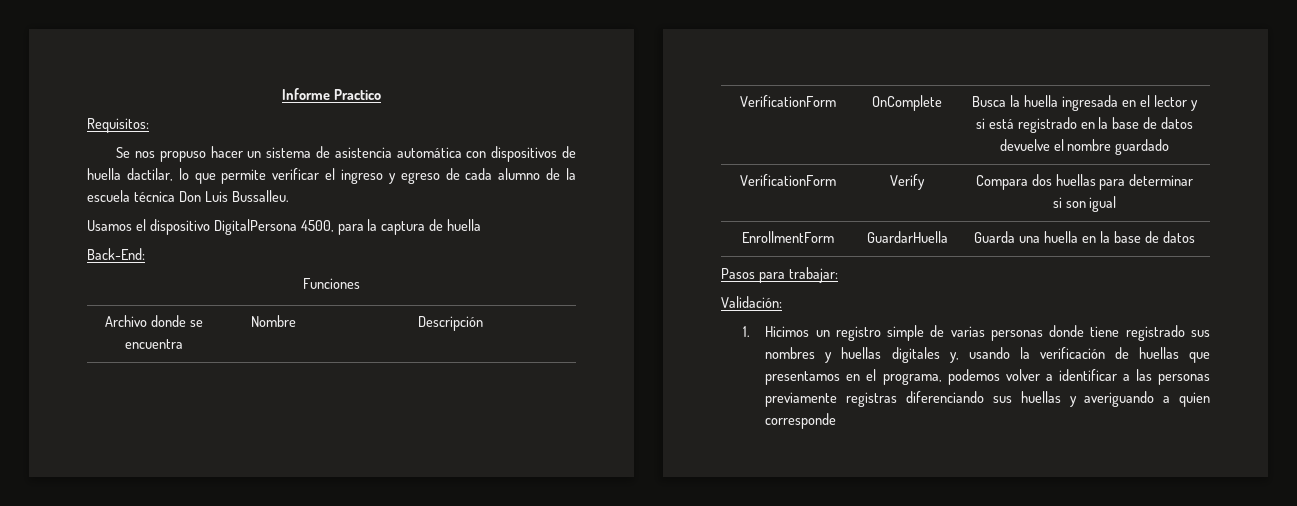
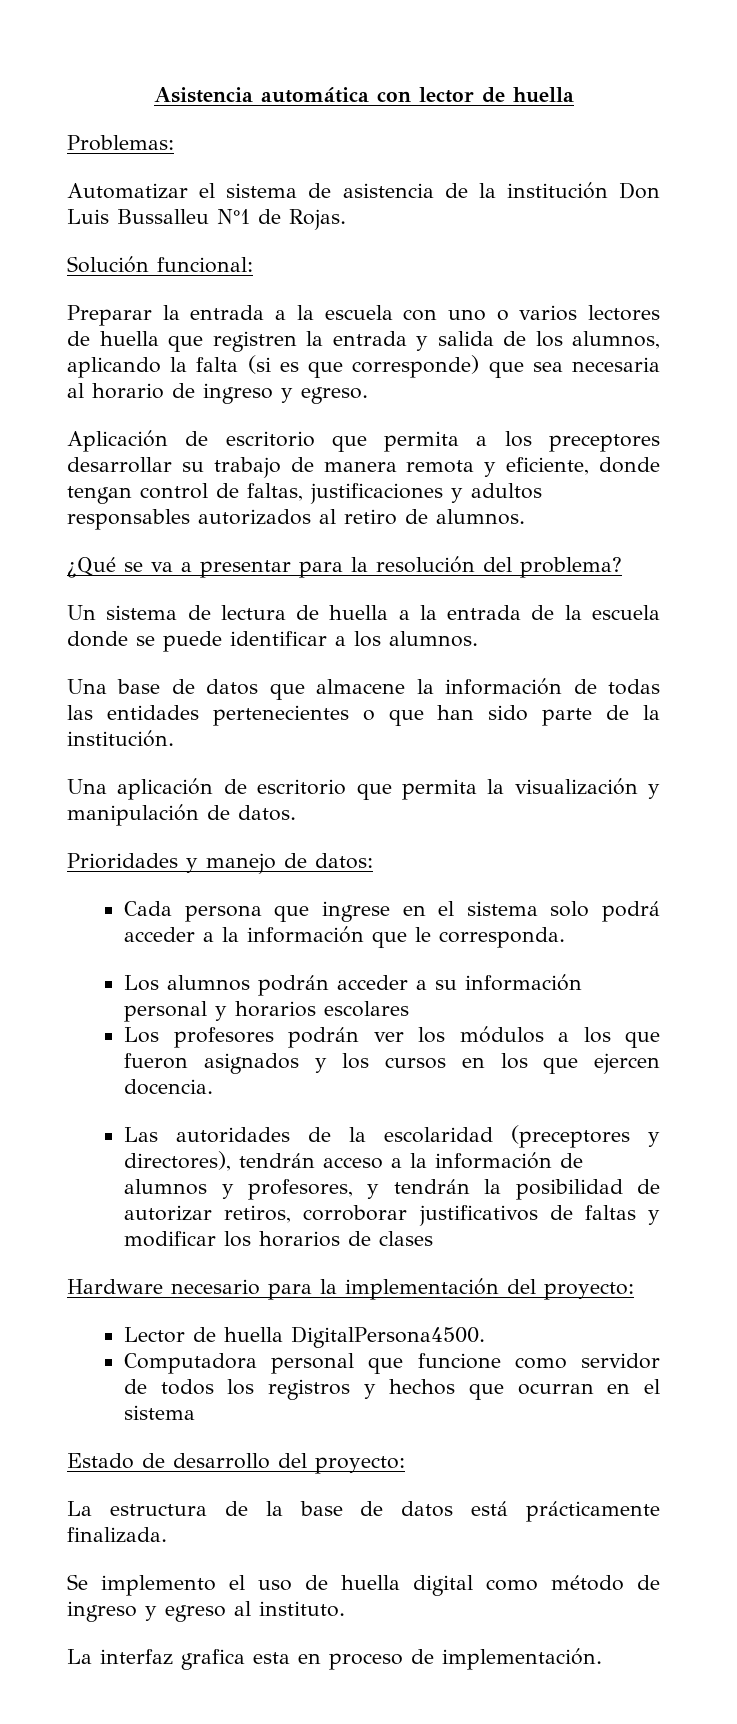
[282,88,381,100] [87,118,149,133] [116,146,576,162] [87,168,576,184] [87,190,289,202] [87,219,482,235] [87,248,145,260] [303,278,361,289] [105,315,203,327] [125,339,183,349] [250,315,296,327] [418,316,484,331] [740,95,837,107] [872,95,942,111] [972,95,1198,111] [975,117,1194,133] [999,139,1170,155] [740,174,837,186] [890,174,925,190] [975,174,1194,190] [1052,196,1117,212] [742,231,835,243] [866,231,948,243] [974,231,1195,243] [721,267,838,283] [721,296,782,308] [743,325,1211,341] [765,347,1210,363] [765,369,1210,385] [765,391,1210,407] [765,413,837,429] Informe Practico // Requisitos: // Se nos propuso hacer un sistema de asistencia automática con dispositivos de huella dactilar, lo que permite verificar el ingreso y egreso de cada alumno de la escuela técnica Don Luis Bussalleu. // Usamos el dispositivo DigitalPersona 4500, para la captura de huella // Back-End: // Funciones // Archivo donde se encuentra | Nombre | Descripción // VerificationForm | OnComplete | Busca la huella ingresada en el lector y si está registrado en la base de datos devuelve el nombre guardado // VerificationForm | Verify | Compara dos huellas para determinar si son igual // EnrollmentForm | GuardarHuella | Guarda una huella en la base de datos // Pasos para trabajar: // Validación: // 1. Hicimos un registro simple de varias personas donde tiene registrado sus nombres y huellas digitales y, usando la verificación de huellas que presentamos en el programa, podemos volver a identificar a las personas previamente registras diferenciando sus huellas y averiguando a quien corresponde -> [153,87,574,103] [67,135,174,151] [67,182,660,199] [67,209,346,230] [67,256,253,273] [67,305,660,326] [67,331,660,352] [67,355,660,378] [67,383,368,404] [67,430,660,452] [67,457,660,478] [67,483,542,504] [67,509,525,530] [67,556,622,578] [67,605,660,620] [67,631,478,652] [67,678,661,700] [67,705,661,726] [67,730,174,747] [67,778,660,800] [67,804,296,826] [67,853,373,874] [124,901,661,922] [124,926,566,948] [124,974,583,996] [124,1001,410,1022] [124,1026,660,1048] [124,1053,660,1074] [124,1079,214,1095] [124,1125,660,1148] [124,1151,584,1171] [124,1179,660,1200] [124,1205,660,1226] [124,1231,434,1247] [67,1278,634,1300] [124,1326,486,1348] [124,1353,660,1374] [124,1379,660,1400] [124,1405,196,1420] [67,1453,405,1474] [67,1501,660,1522] [67,1527,167,1543] [67,1574,660,1596] [67,1601,345,1622] [67,1648,602,1670] Asistencia automática con lector de huella // Problemas: // Automatizar el sistema de asistencia de la institución Don Luis Bussalleu N°1 de Rojas. // Solución funcional: // Preparar la entrada a la escuela con uno o varios lectores de huella que registren la entrada y salida de los alumnos, aplicando la falta (si es que corresponde) que sea necesaria al horario de ingreso y egreso. // Aplicación de escritorio que permita a los preceptores desarrollar su trabajo de manera remota y eficiente, donde tengan control de faltas, justificaciones y adultos responsables autorizados al retiro de alumnos. // ¿Qué se va a presentar para la resolución del problema? // Un sistema de lectura de huella a la entrada de la escuela donde se puede identificar a los alumnos. // Una base de datos que almacene la información de todas las entidades pertenecientes o que han sido parte de la institución. // Una aplicación de escritorio que permita la visualización y manipulación de datos. // Prioridades y manejo de datos: // Cada persona que ingrese en el sistema solo podrá acceder a la información que le corresponda. // Los alumnos podrán acceder a su información personal y horarios escolares // Los profesores podrán ver los módulos a los que fueron asignados y los cursos en los que ejercen docencia. // Las autoridades de la escolaridad (preceptores y directores), tendrán acceso a la información de alumnos y profesores, y tendrán la posibilidad de autorizar retiros, corroborar justificativos de faltas y modificar los horarios de clases // Hardware necesario para la implementación del proyecto: // Lector de huella DigitalPersona4500. // Computadora personal que funcione como servidor de todos los registros y hechos que ocurran en el sistema // Estado de desarrollo del proyecto: // La estructura de la base de datos está prácticamente finalizada. // Se implemento el uso de huella digital como método de ingreso y egreso al instituto. // La interfaz grafica esta en proceso de implementación.

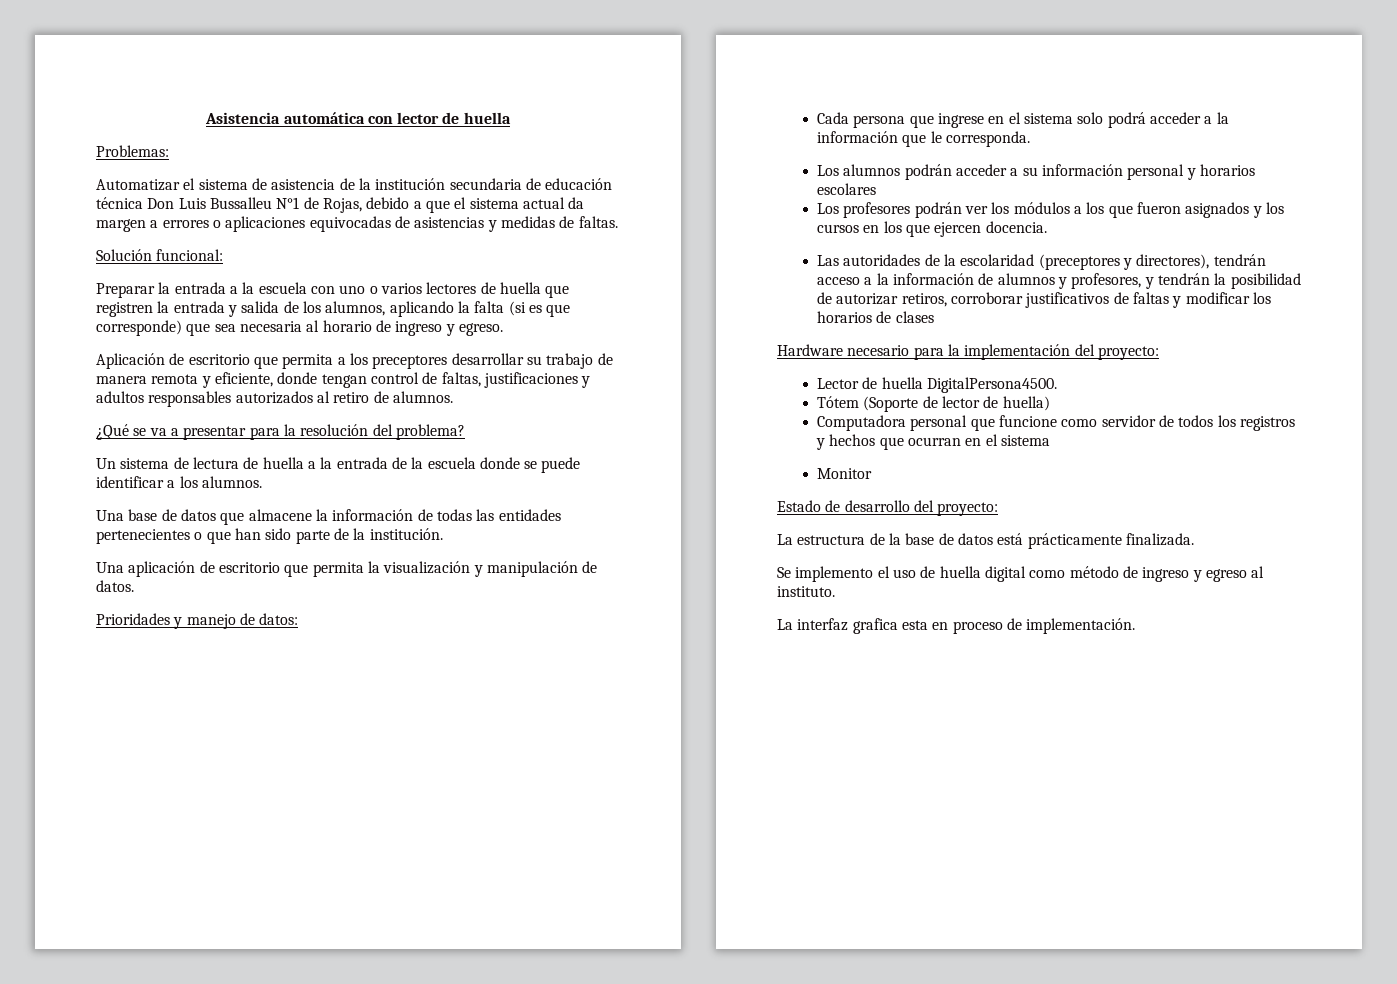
(608, 190) none -> [449,178,613,190] [96,197,143,209] secundaria de educación técnica
[289,209,346,230] Rojas. -> [322,197,585,213] [96,216,618,232] Rojas, debido a que el sistema actual da margen a errores o aplicaciones equivocadas de asistencias y medidas de faltas.
(486, 1337) none -> [817,396,1050,412] // Tótem (Soporte de lector de huella)
(196, 1412) none -> [817,468,873,479] // Monitor

